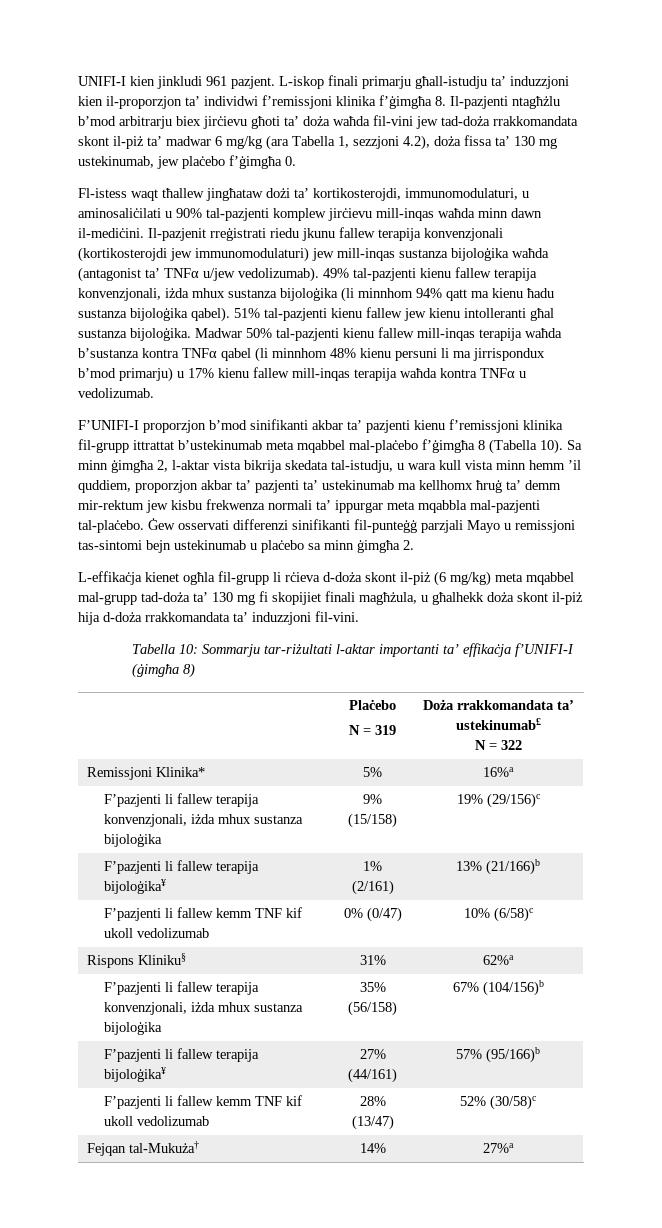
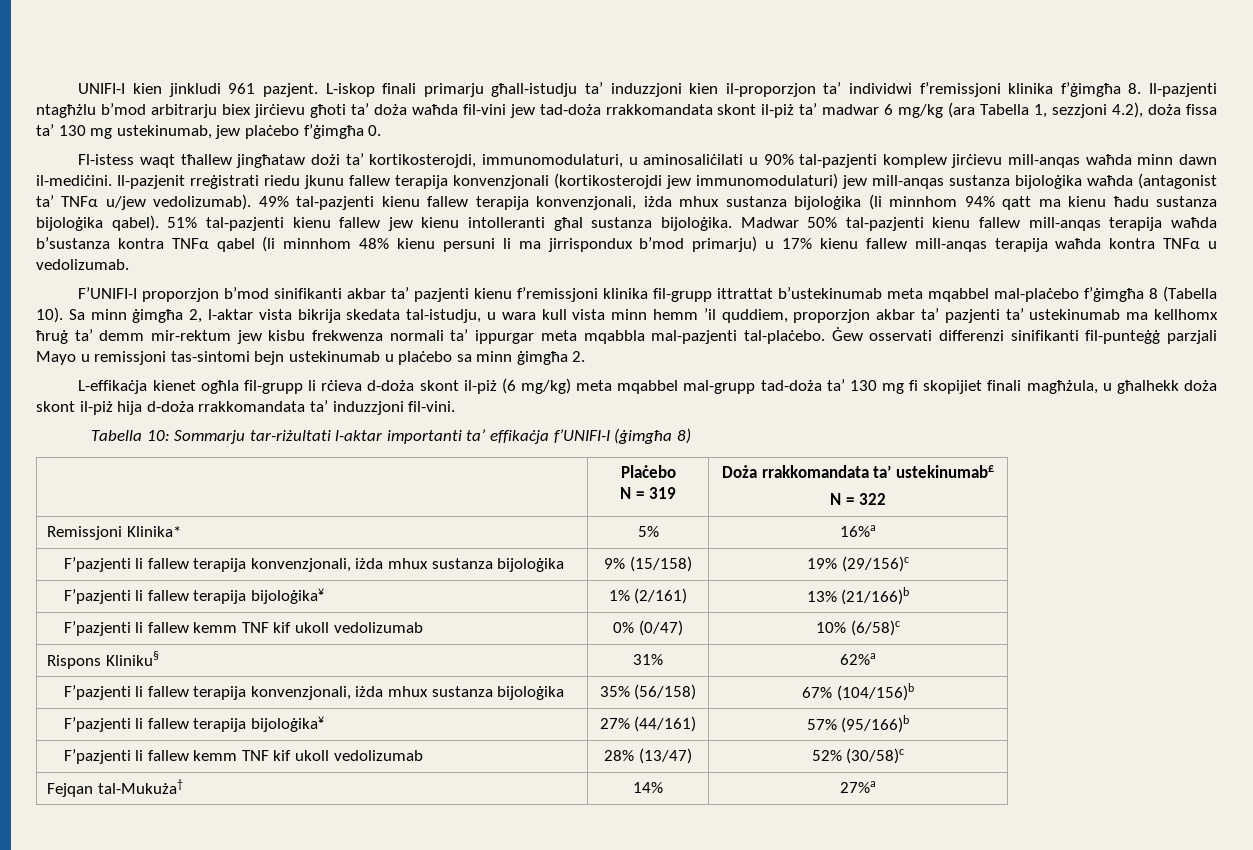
[376,208,434,221] mill-inqas -> [1008,154,1081,168] mill-anqas
[337,248,395,261] mill-inqas -> [872,175,944,189] mill-anqas
[417,328,475,341] mill-inqas -> [1028,217,1101,231] mill-anqas
[292,368,350,381] mill-inqas -> [914,238,987,252] mill-anqas

